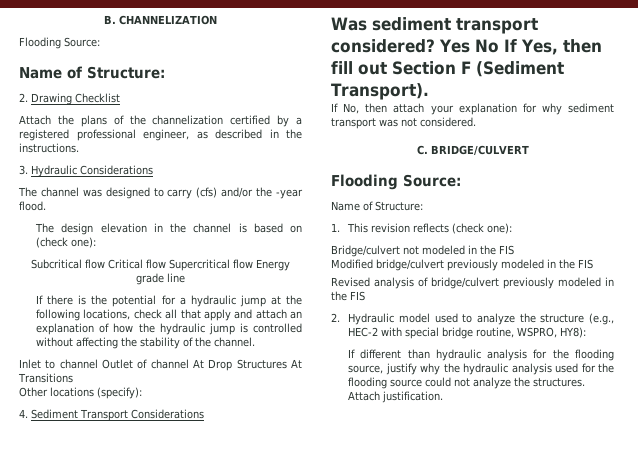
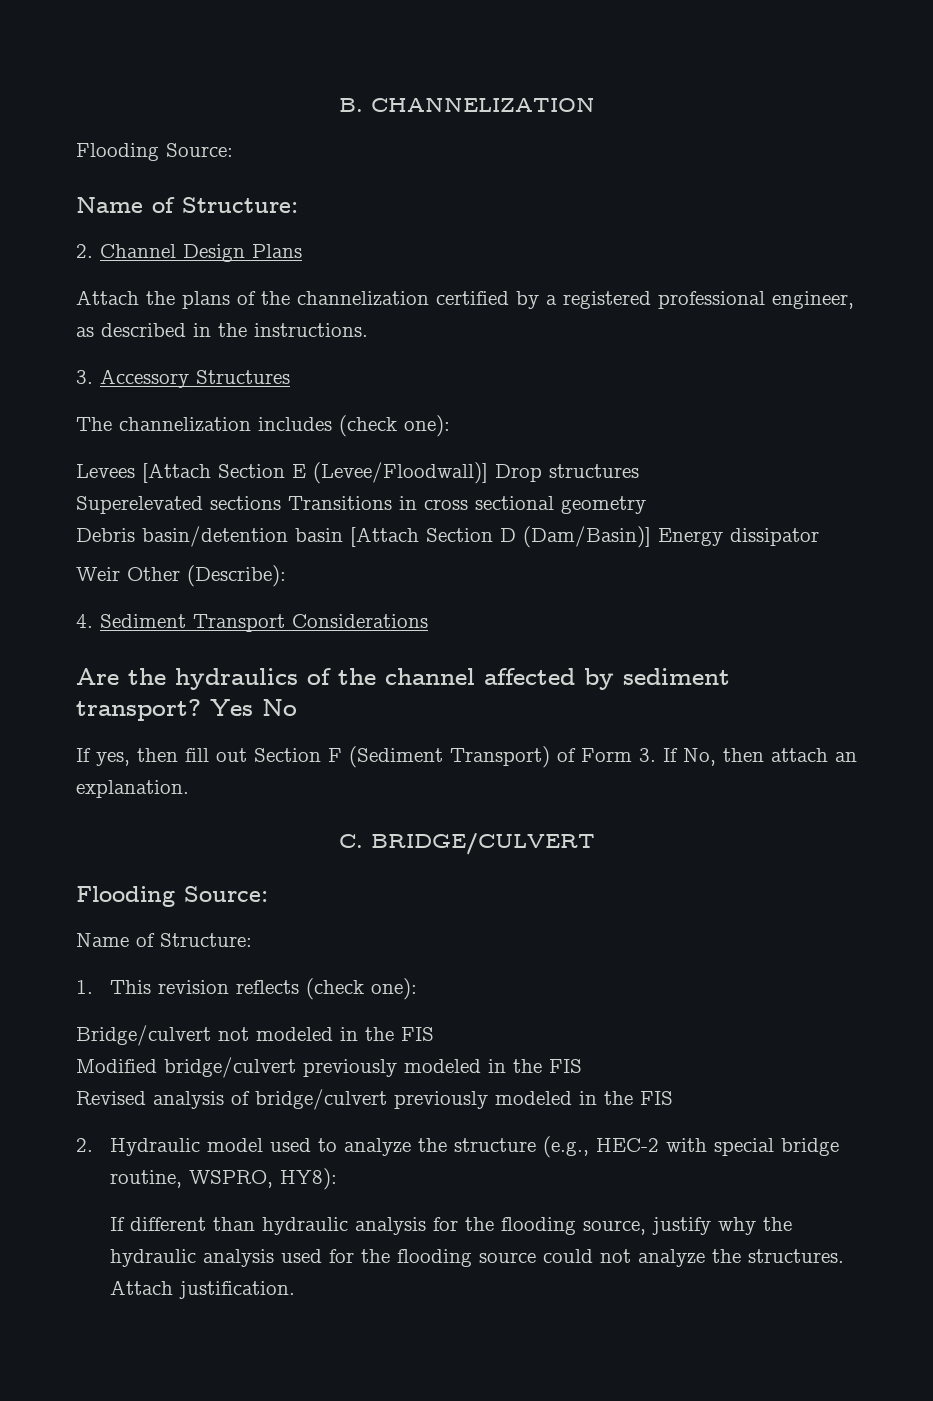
[31,93,120,105] Drawing Checklist -> [100,244,302,262] Channel Design Plans
[31,165,153,177] [18,187,303,199] [19,201,46,211] [35,223,302,235] [36,237,97,248] [31,259,290,271] [136,273,185,285] [36,295,302,307] [36,309,302,321] [36,323,302,335] [36,337,256,349] [19,359,302,371] [18,373,73,383] [19,387,142,399] [19,409,204,421] [331,17,538,34] [331,39,435,53] Hydraulic Considerations // The channel was designed to carry (cfs) and/or the -year flood. // The design elevation in the channel is based on (check one): // Subcritical flow Critical flow Supercritical flow Energy grade line // If there is the potential for a hydraulic jump at the following locations, check all that apply and attach an explanation of how the hydraulic jump is controlled without affecting the stability of the channel. // Inlet to channel Outlet of channel At Drop Structures At Transitions // Other locations (specify): // 4. Sediment Transport Considerations // Was sediment transport considered? -> [100,369,290,388] [76,415,450,437] [76,462,639,484] [76,496,646,514] [76,526,819,548] [76,565,286,587] [76,614,428,632] [76,668,730,690] [76,699,201,721] Accessory Structures // The channelization includes (check one): // Levees [Attach Section E (Levee/Floodwall)] Drop structures // Superelevated sections Transitions in cross sectional geometry // Debris basin/detention basin [Attach Section D (Dam/Basin)] Energy dissipator // Weir Other (Describe): // 4. Sediment Transport Considerations // Are the hydraulics of the channel affected by sediment transport?
[503,39,558,55] If Yes, -> [76,748,130,766] // If yes,
[331,83,429,100] [331,103,614,115] [331,117,476,129] Transport). // If No, then attach your explanation for why sediment transport was not considered. -> [450,746,857,768] [76,780,189,798] Transport) of Form 3. If No, then attach an explanation.

